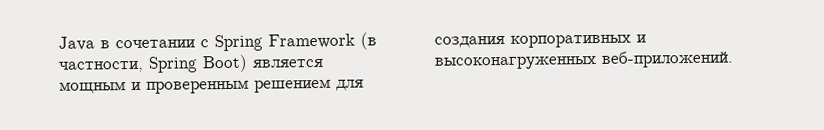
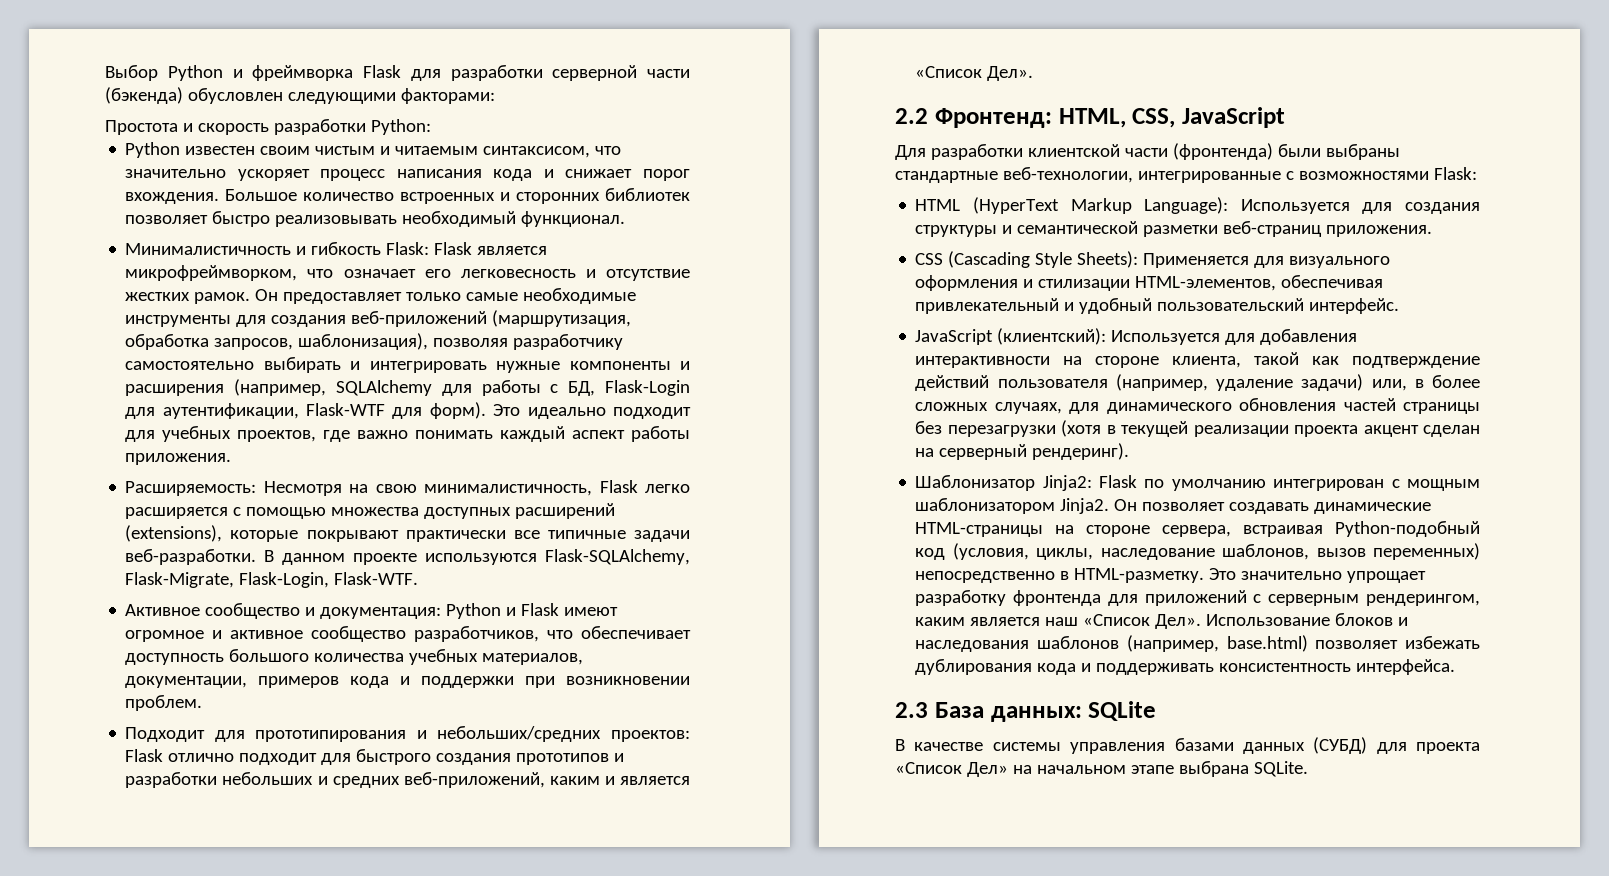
[58,32,377,52] [58,54,324,73] [59,78,364,94] [434,34,646,48] [434,50,734,70] Java в сочетании с Spring Framework (в частности, Spring Boot) является мощным и проверенным решением для создания корпоративных и высоконагруженных веб-приложений. -> [105,65,690,81] [105,87,495,104] [105,119,431,135] [125,142,622,158] [125,169,690,181] [125,188,690,204] [125,211,626,227] [125,242,548,255] [125,265,690,281] [125,288,637,304] [125,310,632,327] [125,333,624,350] [125,357,690,373] [125,379,690,396] [125,402,691,419] [125,426,690,442] [125,453,232,465] [125,480,690,496] [125,503,616,519] [125,525,690,542] [125,549,690,565] [125,572,419,588] [125,603,619,619] [125,626,691,642] [125,649,584,665] [125,676,690,688] [125,695,203,711] [125,726,690,742] [125,749,625,765] [125,772,690,788] [915,66,1034,81] [895,107,1285,128] [895,143,1400,160] [895,167,1477,183] [915,197,1480,214] [915,221,1433,237] [915,251,1391,268] [915,275,1384,291] [915,298,1400,314] [915,328,1358,345] [915,352,1480,368] [915,374,1480,391] [915,398,1480,414] [915,420,1480,437] [915,443,1130,460] [915,475,1480,491] [915,498,1432,514] [915,521,1480,537] [915,543,1480,560] [915,568,1427,583] [915,590,1480,606] [915,613,1409,629] [915,635,1480,652] [915,659,1456,675] [895,701,1157,722] [895,737,1480,754] [895,761,1308,777] Выбор Python и фреймворка Flask для разработки серверной части (бэкенда) обусловлен следующими факторами: // Простота и скорость разработки Python: // Python известен своим чистым и читаемым синтаксисом, что значительно ускоряет процесс написания кода и снижает порог вхождения. Большое количество встроенных и сторонних библиотек позволяет быстро реализовывать необходимый функционал. // Минималистичность и гибкость Flask: Flask является микрофреймворком, что означает его легковесность и отсутствие жестких рамок. Он предоставляет только самые необходимые инструменты для создания веб-приложений (маршрутизация, обработка запросов, шаблонизация), позволяя разработчику самостоятельно выбирать и интегрировать нужные компоненты и расширения (например, SQLAlchemy для работы с БД, Flask-Login для аутентификации, Flask-WTF для форм). Это идеально подходит для учебных проектов, где важно понимать каждый аспект работы приложения. // Расширяемость: Несмотря на свою минималистичность, Flask легко расширяется с помощью множества доступных расширений (extensions), которые покрывают практически все типичные задачи веб-разработки. В данном проекте используются Flask-SQLAlchemy, Flask-Migrate, Flask-Login, Flask-WTF. // Активное сообщество и документация: Python и Flask имеют огромное и активное сообщество разработчиков, что обеспечивает доступность большого количества учебных материалов, документации, примеров кода и поддержки при возникновении проблем. // Подходит для прототипирования и небольших/средних проектов: Flask отлично подходит для быстрого создания прототипов и разработки небольших и средних веб-приложений, каким и является «Список Дел». // 2.2 Фронтенд: HTML, CSS, JavaScript // Для разработки клиентской части (фронтенда) были выбраны стандартные веб-технологии, интегрированные с возможностями Flask: // HTML (HyperText Markup Language): Используется для создания структуры и семантической разметки веб-страниц приложения. // CSS (Cascading Style Sheets): Применяется для визуального оформления и стилизации HTML-элементов, обеспечивая привлекательный и удобный пользовательский интерфейс. // JavaScript (клиентский): Используется для добавления интерактивности на стороне клиента, такой как подтверждение действий пользователя (например, удаление задачи) или, в более сложных случаях, для динамического обновления частей страницы без перезагрузки (хотя в текущей реализации проекта акцент сделан на серверный рендеринг). // Шаблонизатор Jinja2: Flask по умолчанию интегрирован с мощным шаблонизатором Jinja2. Он позволяет создавать динамические HTML-страницы на стороне сервера, встраивая Python-подобный код (условия, циклы, наследование шаблонов, вызов переменных) непосредственно в HTML-разметку. Это значительно упрощает разработку фронтенда для приложений с серверным рендерингом, каким является наш «Список Дел». Использование блоков и наследования шаблонов (например, base.html) позволяет избежать дублирования кода и поддерживать консистентность интерфейса. // 2.3 База данных: SQLite // В качестве системы управления базами данных (СУБД) для проекта «Список Дел» на начальном этапе выбрана SQLite.

